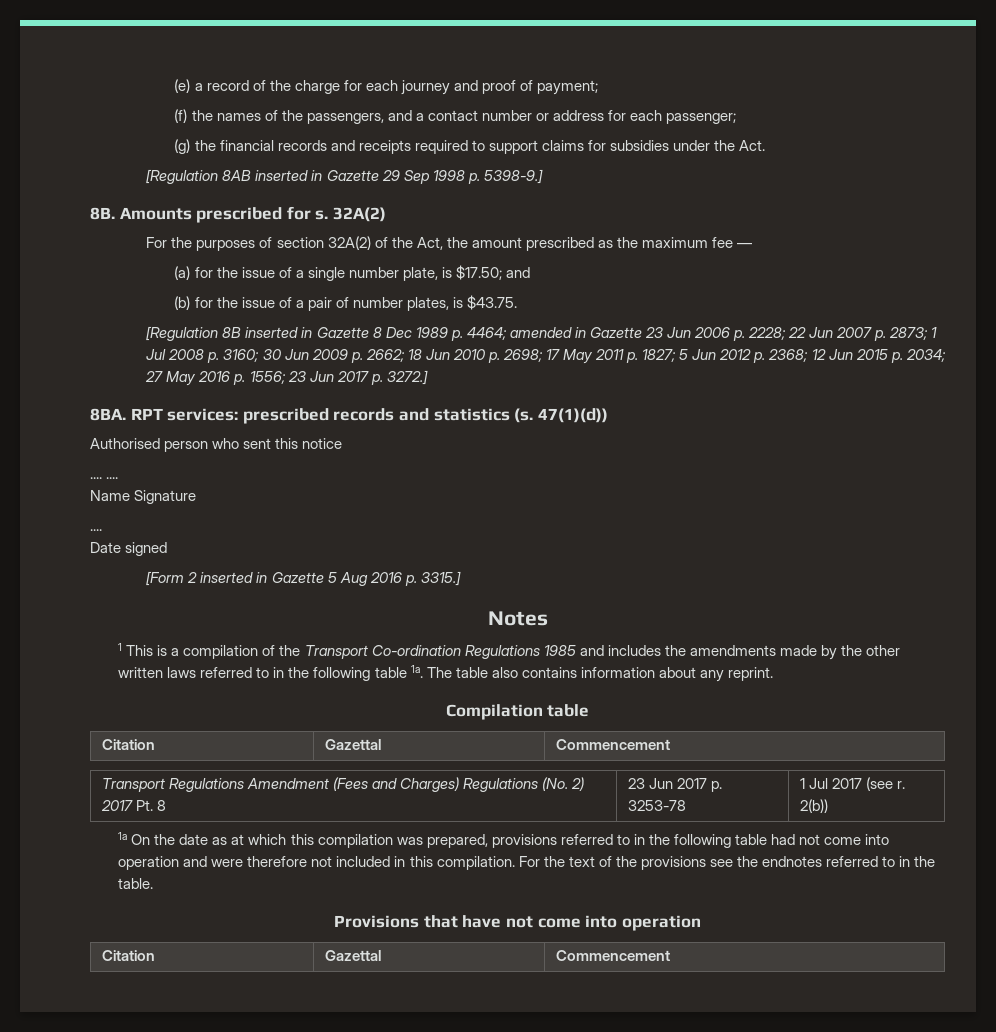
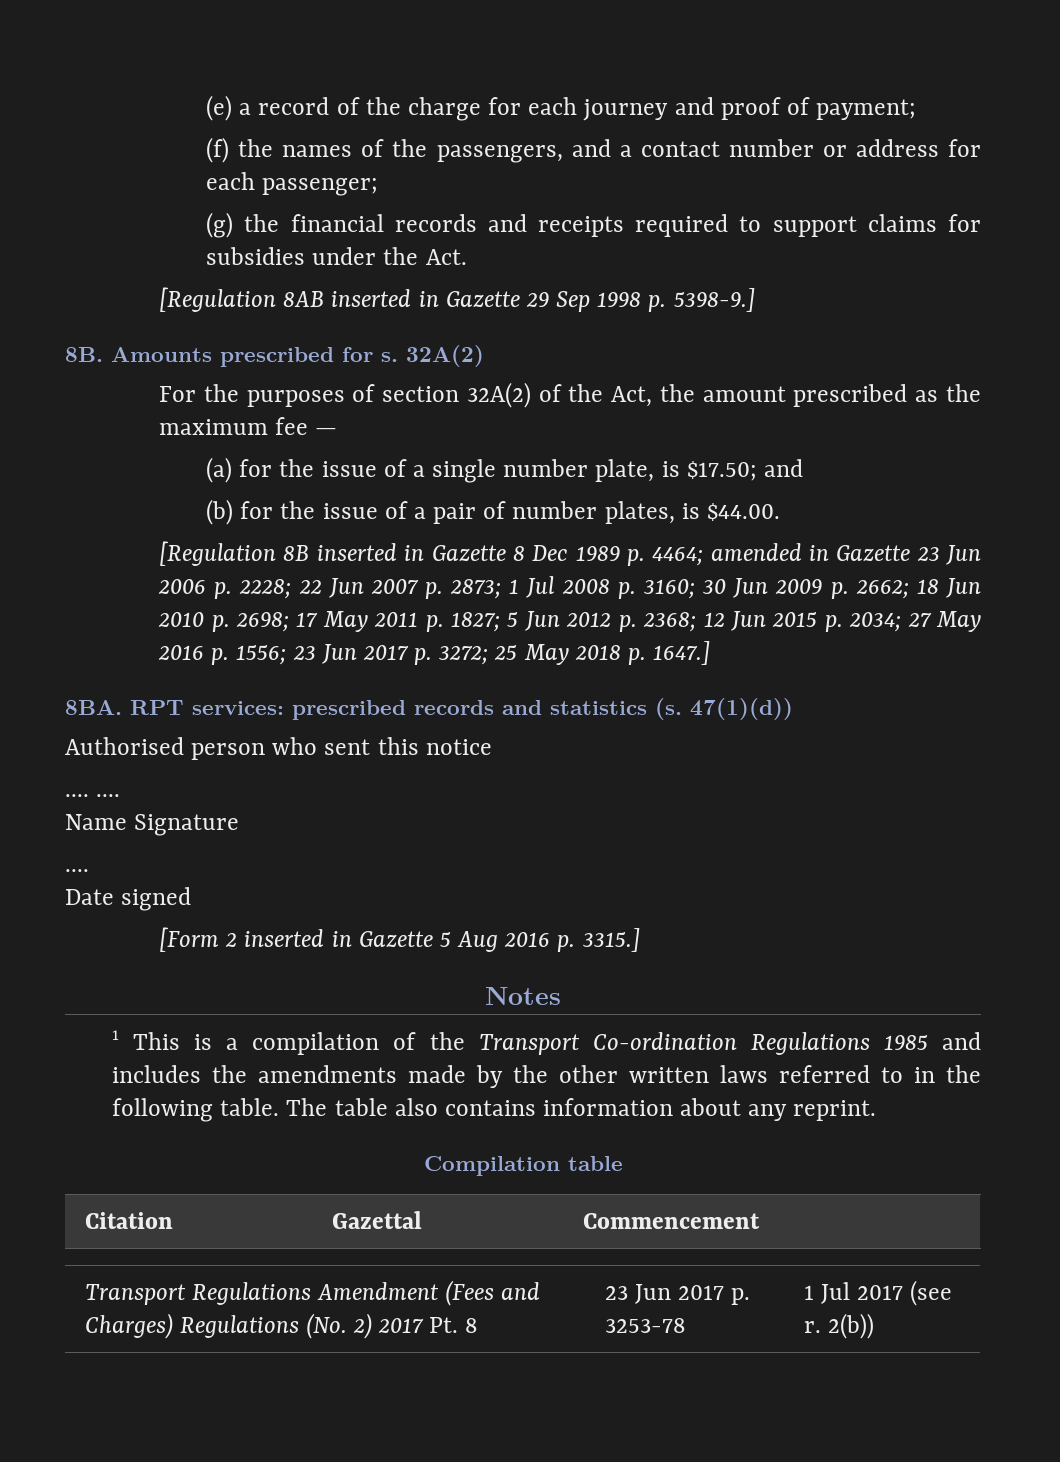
[467,295,518,310] $43.75. -> [706,503,780,521] $44.00.
[386,370,428,385] 3272.] -> [439,641,710,665] 3272; 25 May 2018 p. 1647.]
[374,665,423,678] table 1a. -> [220,1098,280,1116] table.
[118,832,890,848] [118,856,936,870] [118,878,154,889] [334,915,701,931] [101,950,155,961] [324,950,381,961] [555,950,670,961] // 1a On the date as at which this compilation was prepared, provisions referred to in the following table had not come into operation and were therefore not included in this compilation. For the text of the provisions see the endnotes referred to in the table. // Provisions that have not come into operation // Citation | Gazettal | Commencement -> (874, 1326) none

